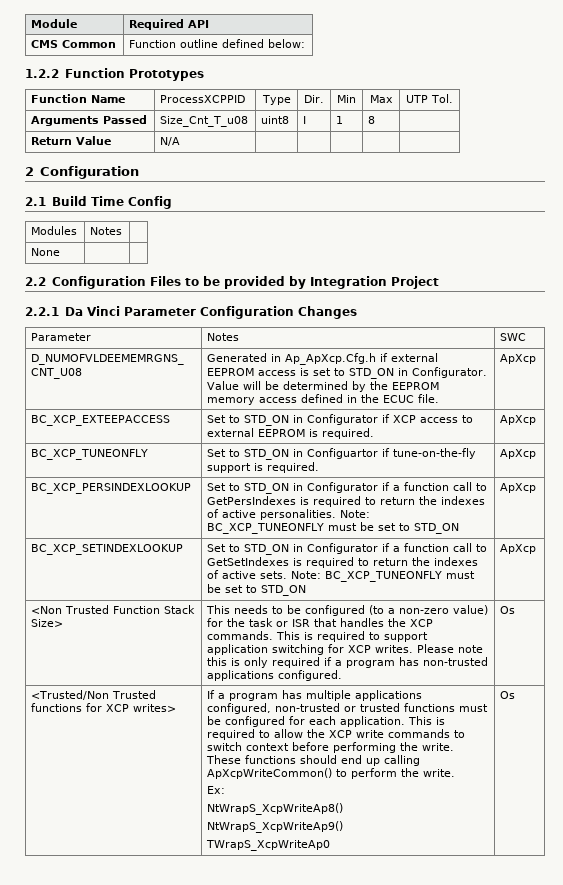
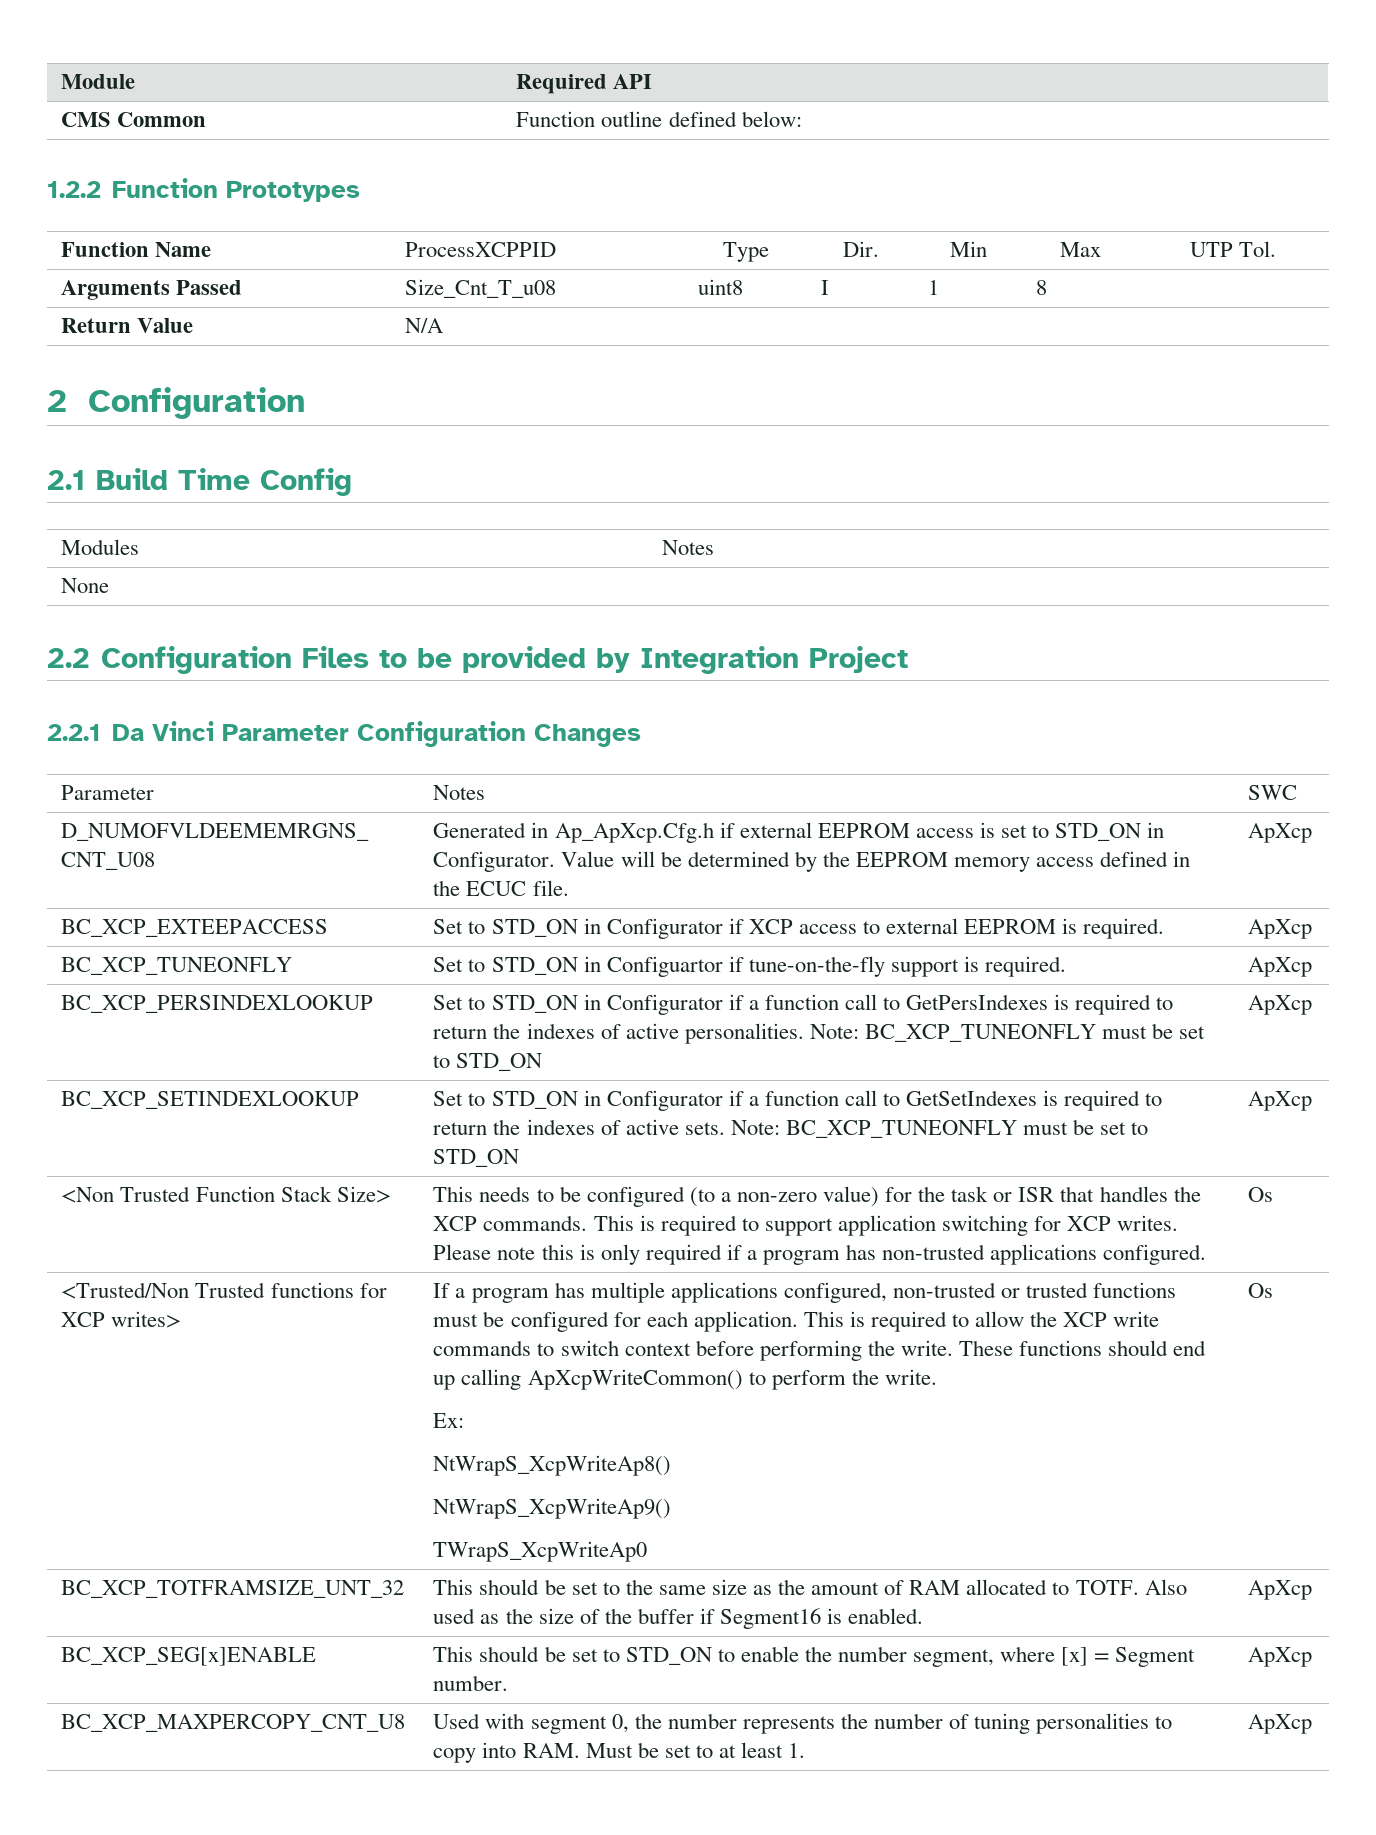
(516, 695) none -> [61,1580,405,1598] [433,1579,1187,1595] [433,1608,924,1629] [1248,1580,1313,1600] [61,1647,317,1666] [433,1646,1196,1667] [433,1675,509,1691] [1248,1647,1313,1667] [61,1714,406,1732] [433,1713,1173,1734] [433,1742,806,1763] [1248,1714,1313,1734] // BC_XCP_TOTFRAMSIZE_UNT_32 | This should be set to the same size as the amount of RAM allocated to TOTF. Also used as the size of the buffer if Segment16 is enabled. | ApXcp // BC_XCP_SEG[x]ENABLE | This should be set to STD_ON to enable the number segment, where [x] = Segment number. | ApXcp // BC_XCP_MAXPERCOPY_CNT_U8 | Used with segment 0, the number represents the number of tuning personalities to copy into RAM. Must be set to at least 1. | ApXcp

